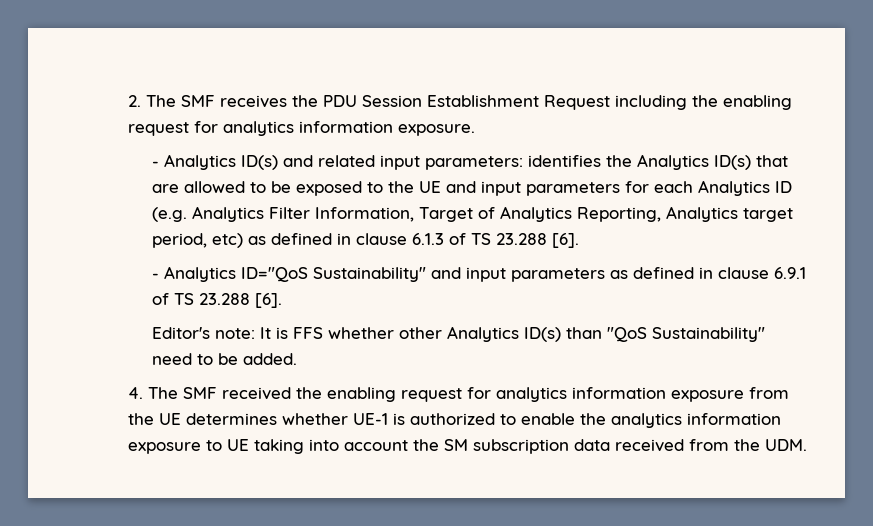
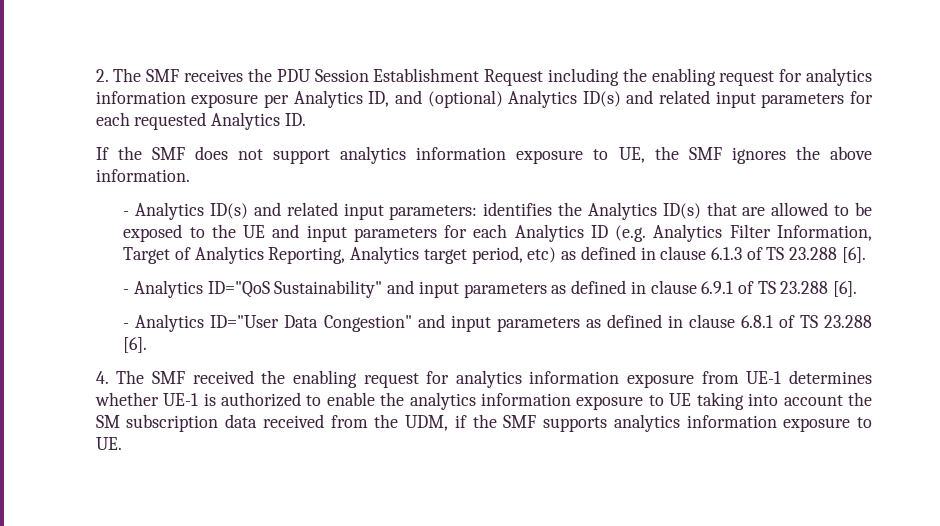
[397,124,475,136] exposure. -> [191,90,873,108] [95,112,306,130] [95,146,872,164] [95,169,190,182] exposure per Analytics ID, and (optional) Analytics ID(s) and related input parameters for each requested Analytics ID. // If the SMF does not support analytics information exposure to UE, the SMF ignores the above information.
[152,326,766,342] [152,353,298,365] Editor's note: It is FFS whether other Analytics ID(s) than "QoS Sustainability" need to be added. -> [123,314,872,332] [123,337,148,353] - Analytics ID="User Data Congestion" and input parameters as defined in clause 6.8.1 of TS 23.288 [6].
[127,413,181,425] the UE -> [746,371,782,384] UE-1
[764,439,807,451] UDM. -> [405,414,872,432] [95,437,122,450] UDM, if the SMF supports analytics information exposure to UE.

